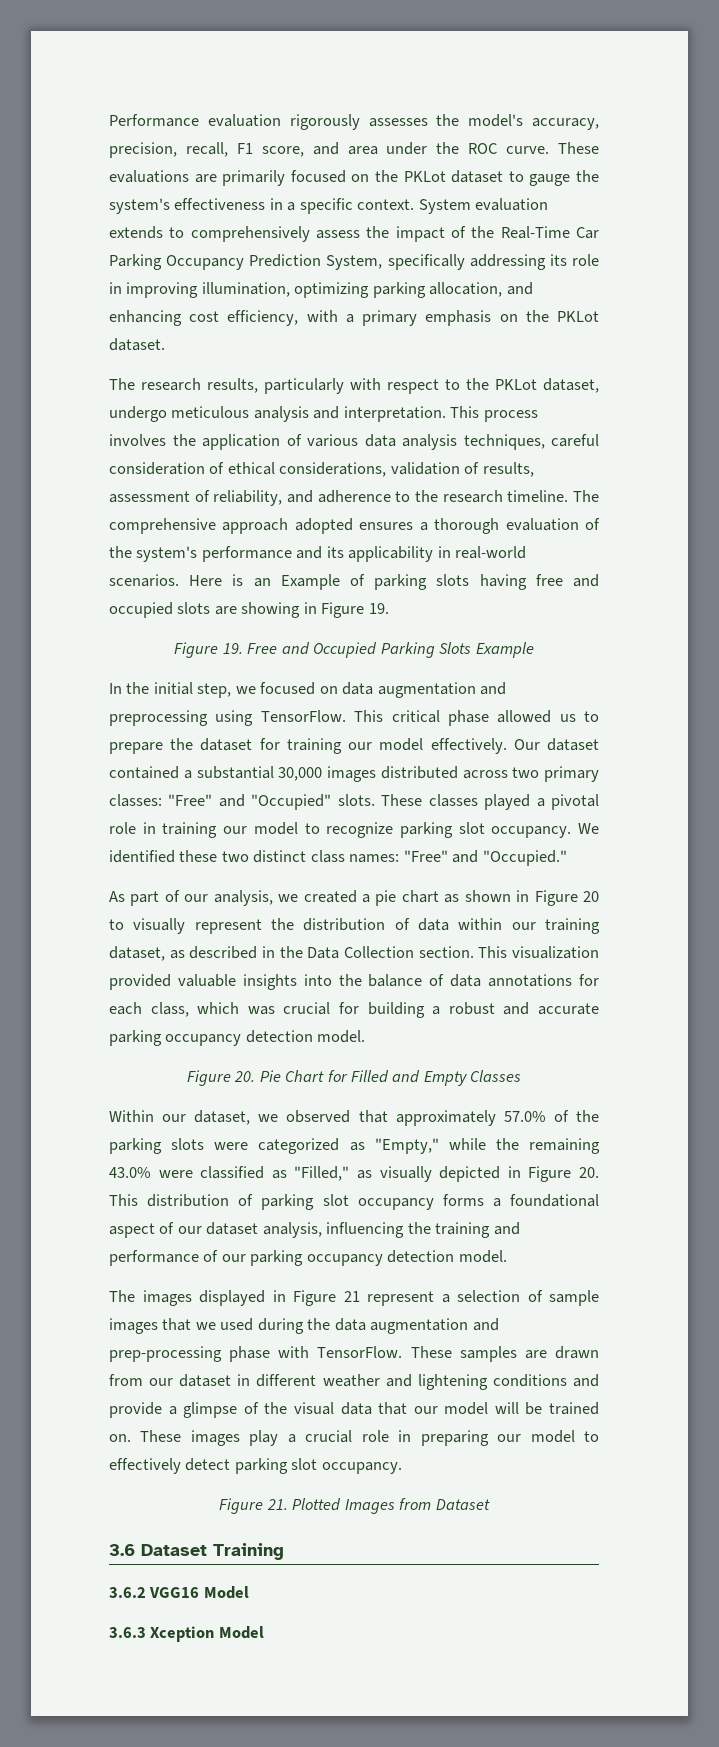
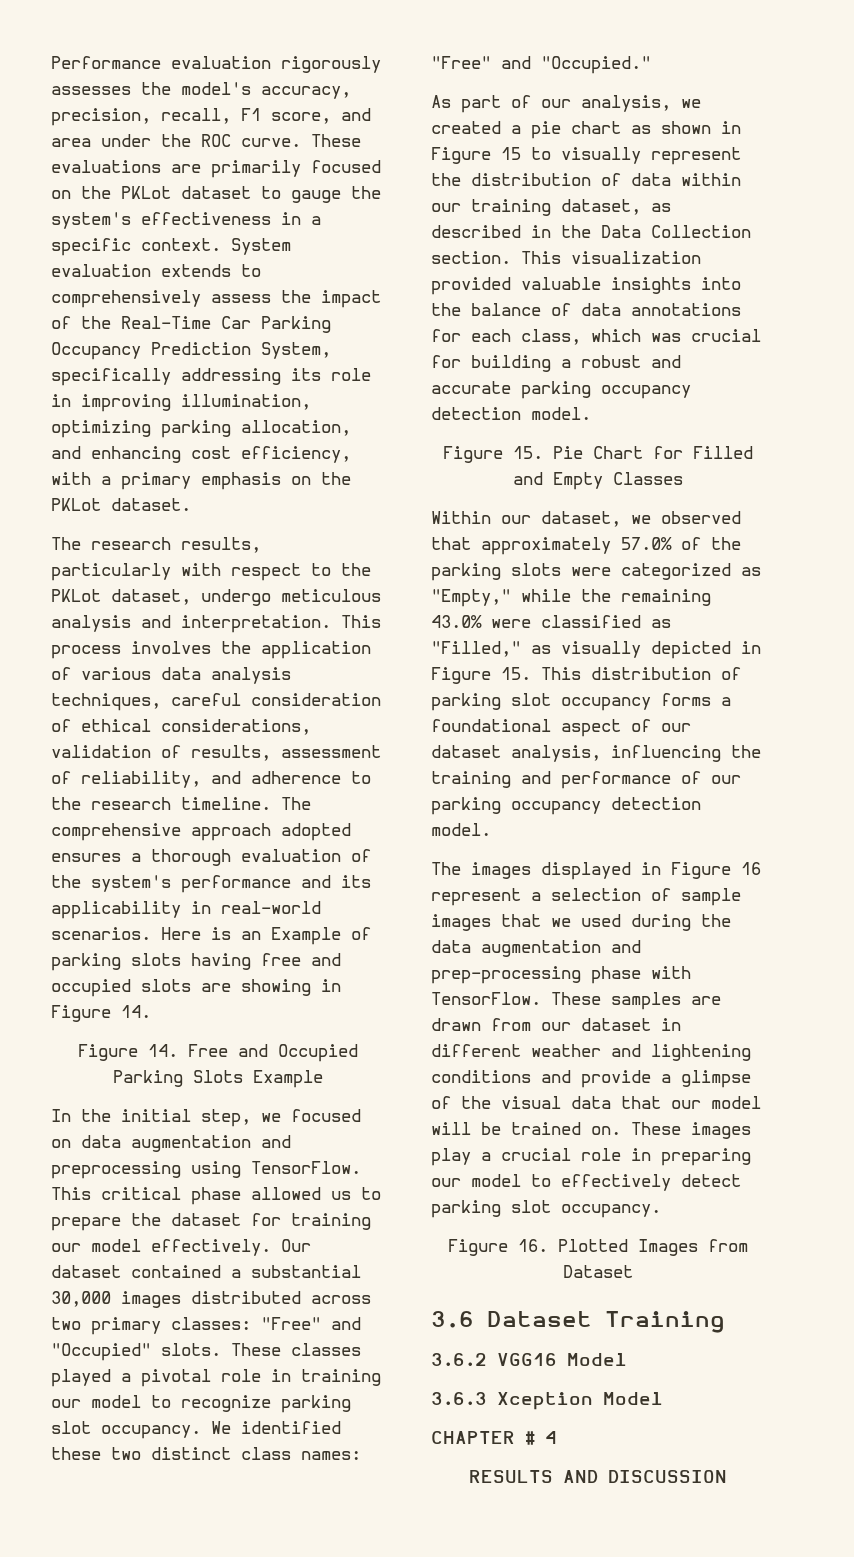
[368,603,389,614] [174,642,243,658] 19. // Figure 19. -> [121,1005,151,1018] [78,1044,178,1061] 14. // Figure 14.
[583,891,600,902] 20 -> [501,147,521,160] 15
[234,1071,256,1082] 20. -> [513,446,543,459] 15.
[579,1167,600,1178] 20. -> [501,667,531,680] 15.
[343,1291,360,1302] 21 -> [741,862,761,875] 16
[266,1499,288,1510] 21. -> [518,1239,548,1252] 16.
(264, 1632) none -> [431,1431,557,1445] [469,1470,727,1483] // CHAPTER # 4 // RESULTS AND DISCUSSION

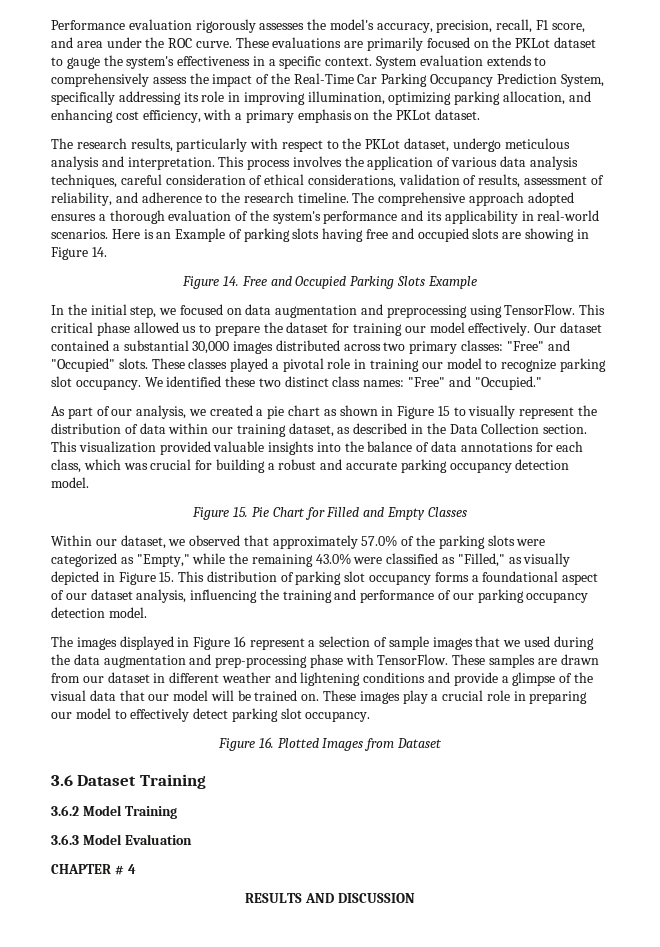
[497,1353,627,1366] VGG16 Model -> [82,805,177,819] Model Training
[497,1392,663,1410] Xception Model -> [82,834,192,845] Model Evaluation

